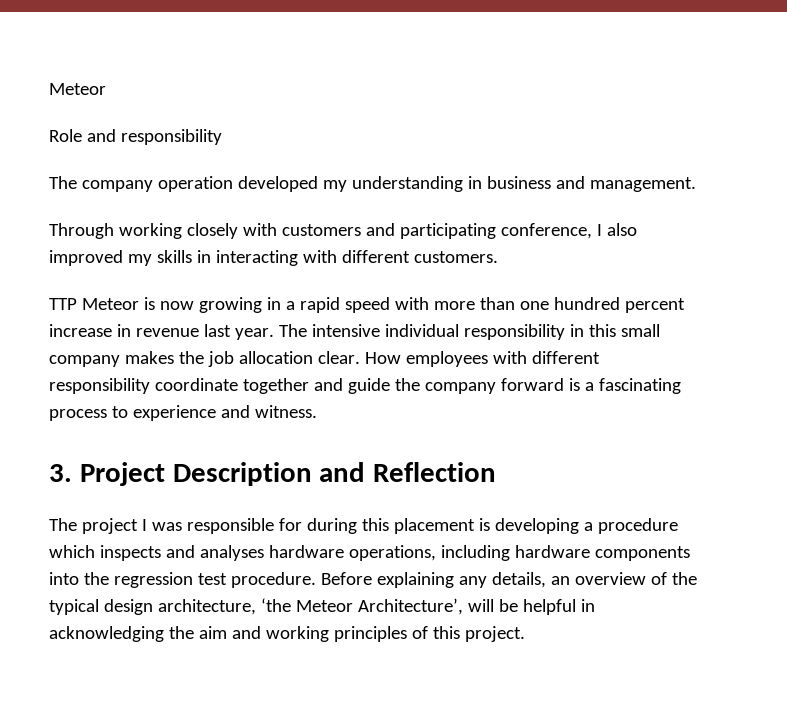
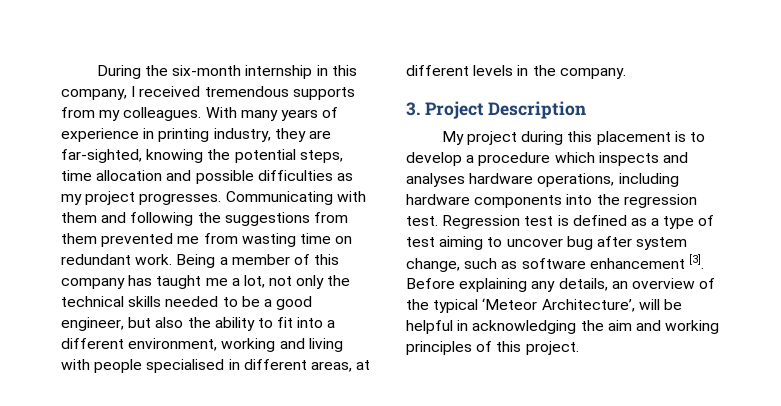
[49,83,106,95] [49,129,222,145] [49,176,696,192] [49,223,637,239] [49,250,498,266] [49,297,685,313] [49,324,660,340] [49,351,600,367] [49,378,681,394] [49,405,317,421] [49,462,497,486] [49,518,302,534] Meteor // Role and responsibility // The company operation developed my understanding in business and management. // Through working closely with customers and participating conference, I also improved my skills in interacting with different customers. // TTP Meteor is now growing in a rapid speed with more than one hundred percent increase in revenue last year. The intensive individual responsibility in this small company makes the job allocation clear. How employees with different responsibility coordinate together and guide the company forward is a fascinating process to experience and witness. // 3. Project Description and Reflection // The project I was responsible for -> [96,65,357,79] [61,86,355,100] [61,107,339,121] [61,128,331,142] [61,149,343,163] [61,170,353,184] [61,191,366,205] [61,212,348,226] [61,233,353,247] [61,254,340,268] [61,275,351,289] [61,296,313,310] [61,317,336,331] [61,338,343,352] [61,359,371,373] [406,65,626,79] [406,101,587,119] [441,131,518,145] During the six-month internship in this company, I received tremendous supports from my colleagues. With many years of experience in printing industry, they are far-sighted, knowing the potential steps, time allocation and possible difficulties as my project progresses. Communicating with them and following the suggestions from them prevented me from wasting time on redundant work. Being a member of this company has taught me a lot, not only the technical skills needed to be a good engineer, but also the ability to fit into a different environment, working and living with people specialised in different areas, at different levels in the company. // 3. Project Description // My project
[494,518,579,534] developing -> [690,132,706,142] [406,152,462,166] to develop
[197,572,316,588] test procedure. -> [406,215,715,229] [406,236,688,250] [406,254,704,272] test. Regression test is defined as a type of test aiming to uncover bug after system change, such as software enhancement [3].
[103,598,353,615] design architecture, ‘the Meteor -> [482,298,538,310] ‘Meteor

